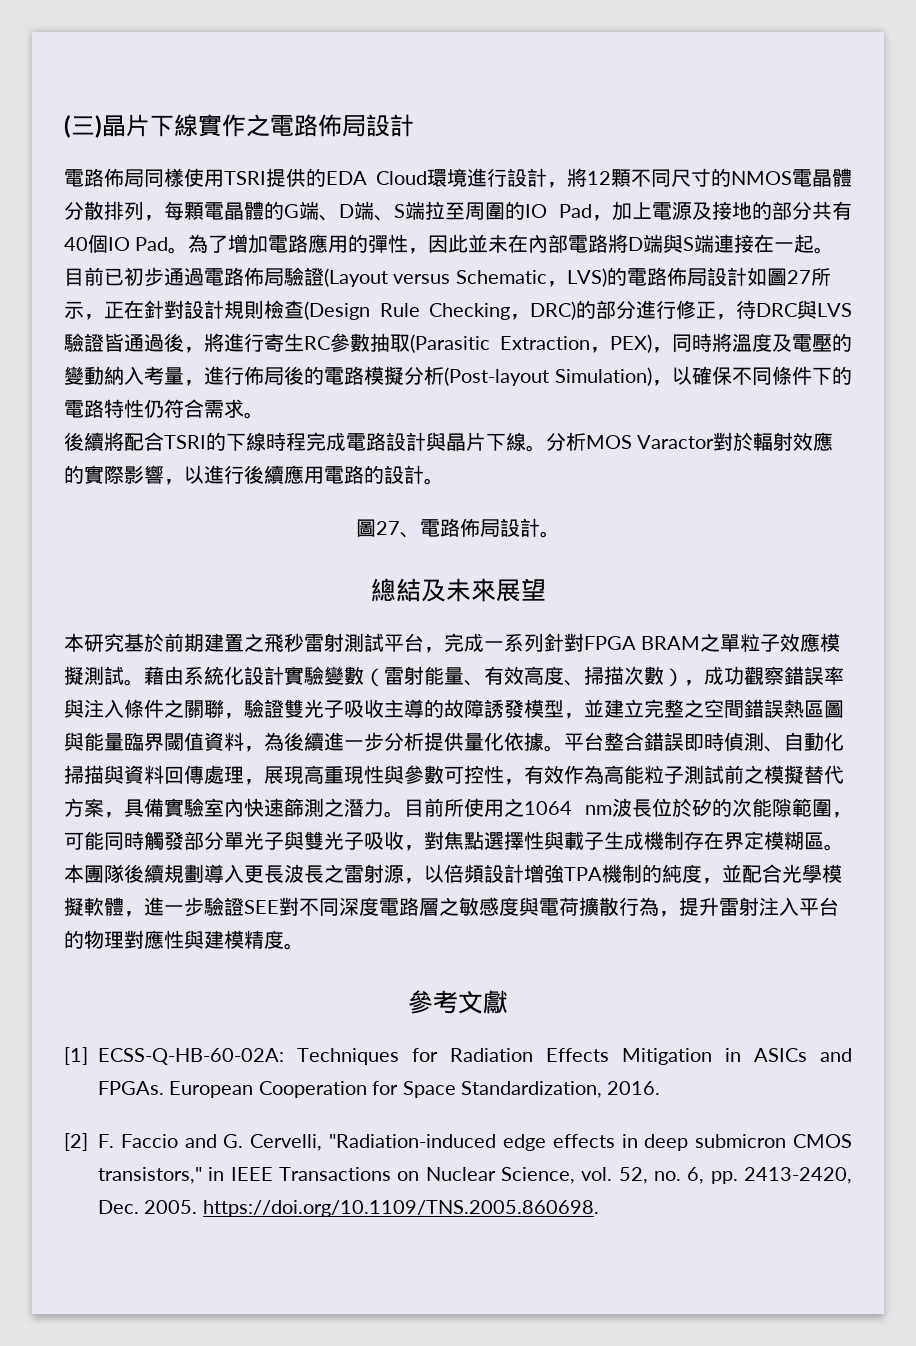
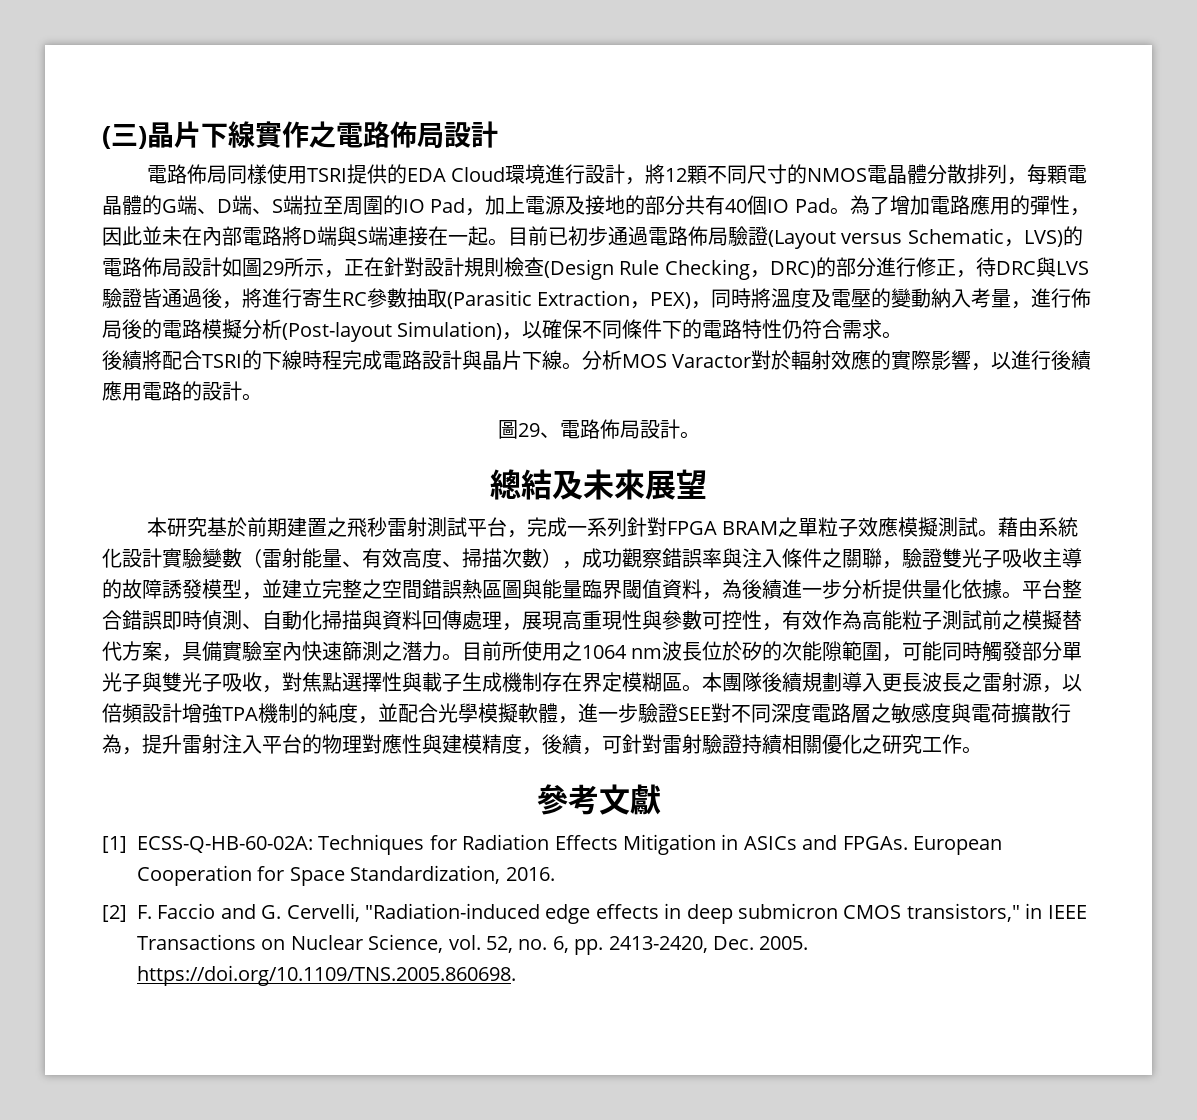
[786,270,811,284] 27 -> [262,261,284,275] 29
[376,521,400,535] 27 -> [517,423,540,437] 29
(284, 939) none -> [522,734,962,755] ，後續，可針對雷射驗證持續相關優化之研究工作

